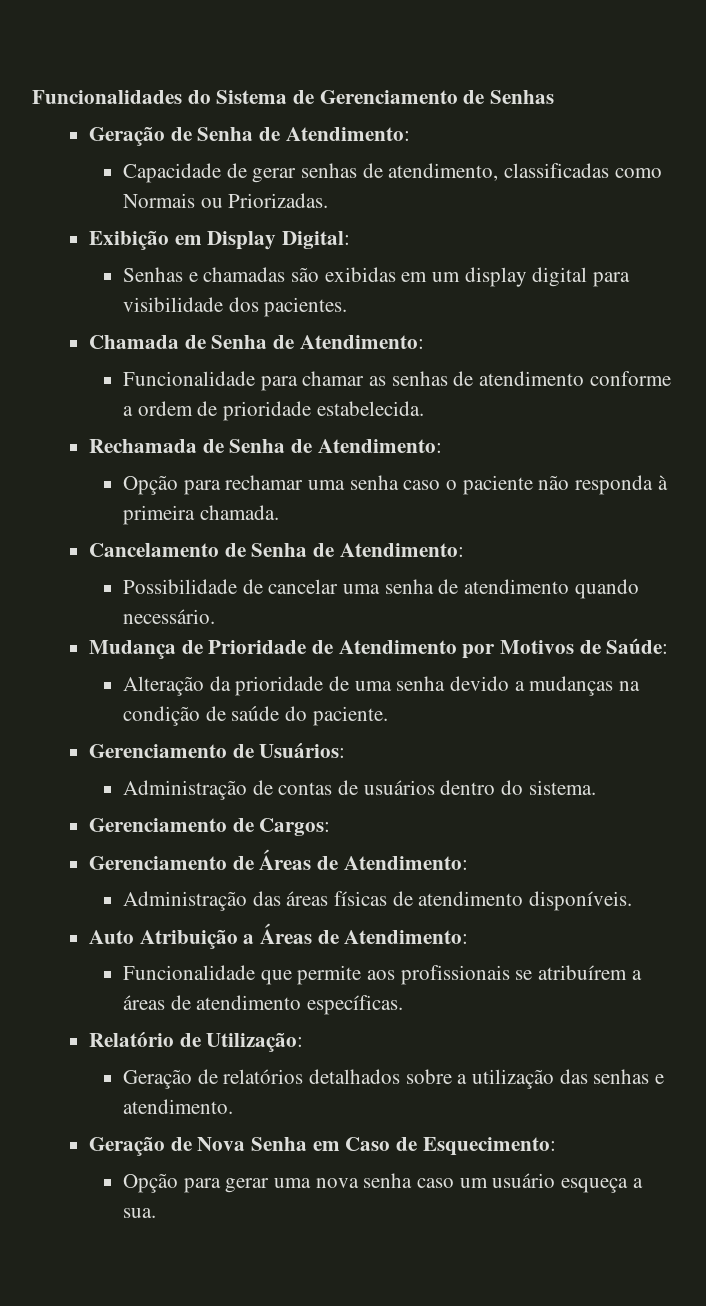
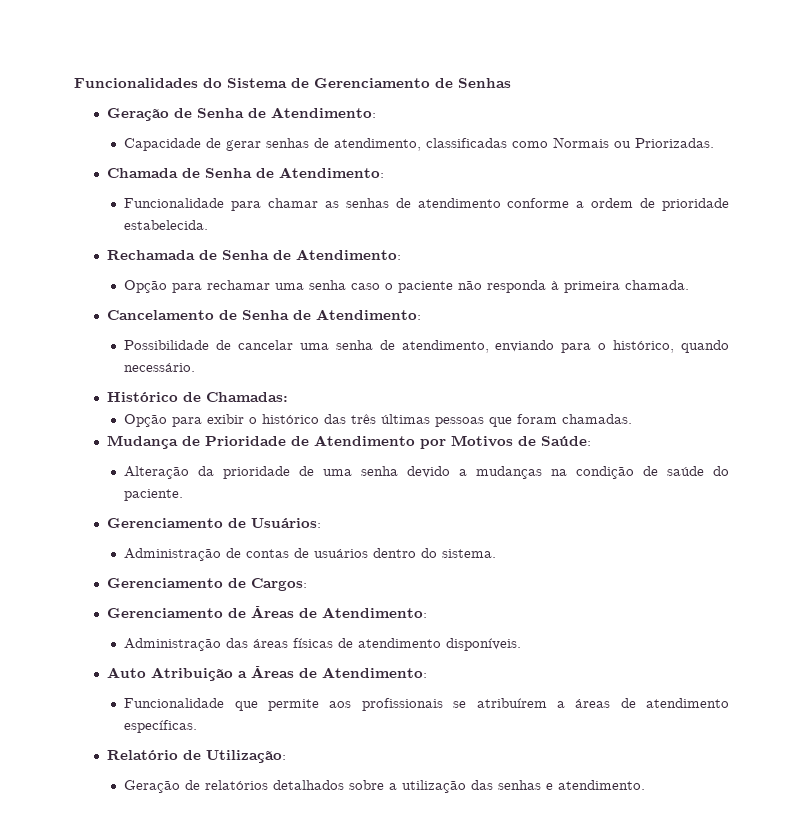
[89,231,351,250] [123,267,631,287] [123,297,348,317] // Exibição em Display Digital: // Senhas e chamadas são exibidas em um display digital para visibilidade dos pacientes. -> (715, 143) none
[464,579,639,599] [123,609,216,624] atendimento quando necessário. -> [401,340,729,353] [124,363,196,372] [107,392,289,402] [124,414,633,427] atendimento, enviando para o histórico, quando necessário. // Histórico de Chamadas: // Opção para exibir o histórico das três últimas pessoas que foram chamadas.
[89,1137,556,1156] [123,1173,643,1193] [123,1208,157,1218] // Geração de Nova Senha em Caso de Esquecimento: // Opção para gerar uma nova senha caso um usuário esqueça a sua. -> (646, 785) none

